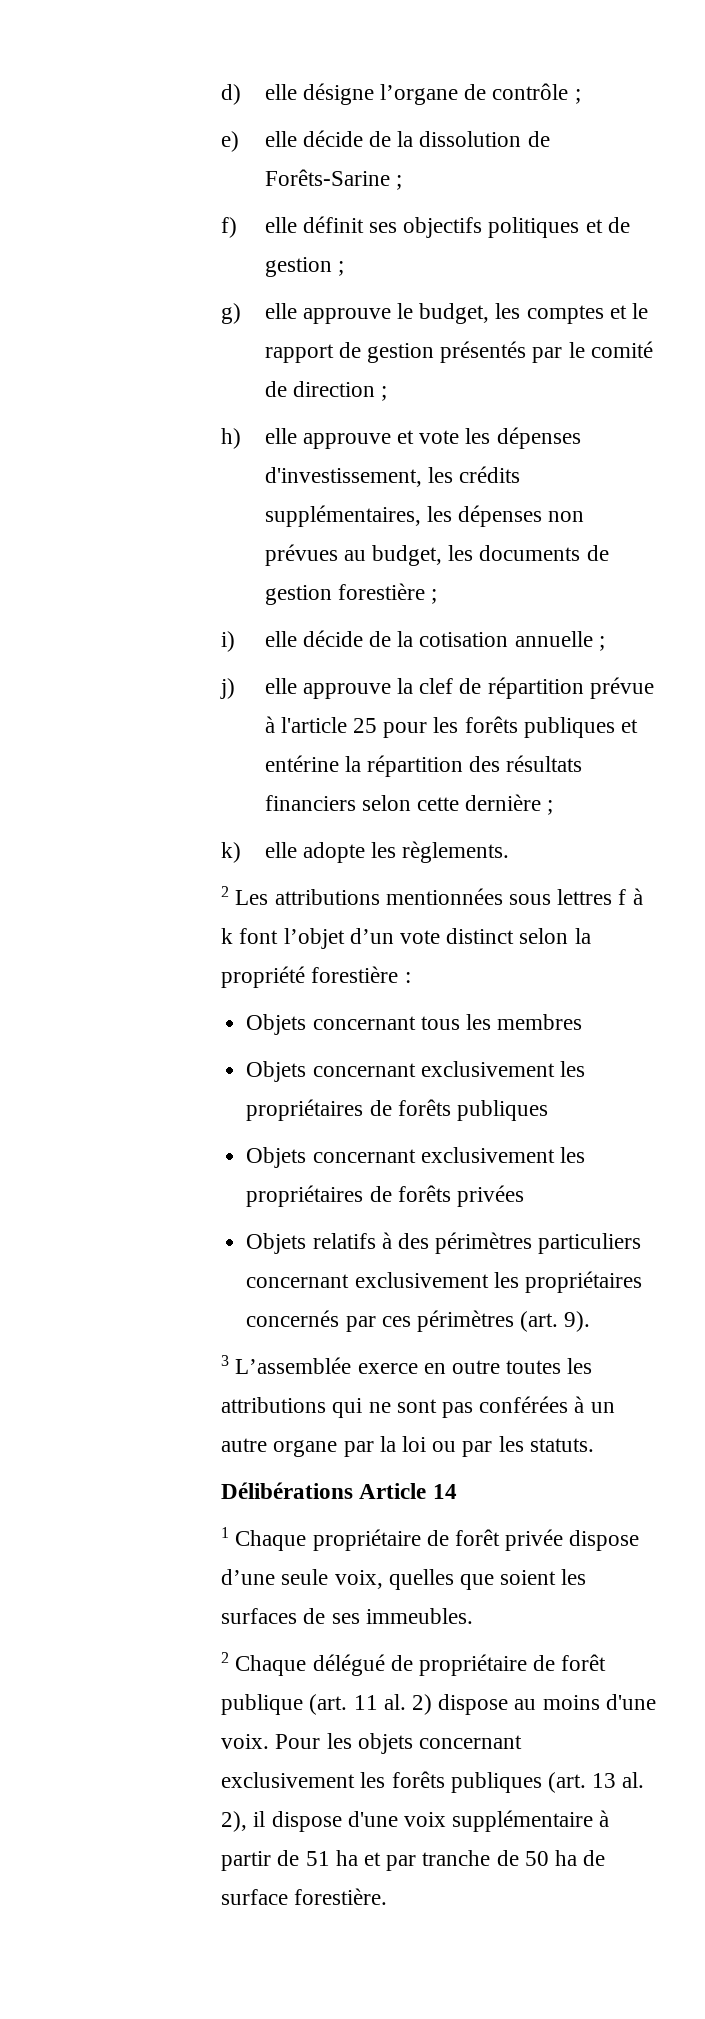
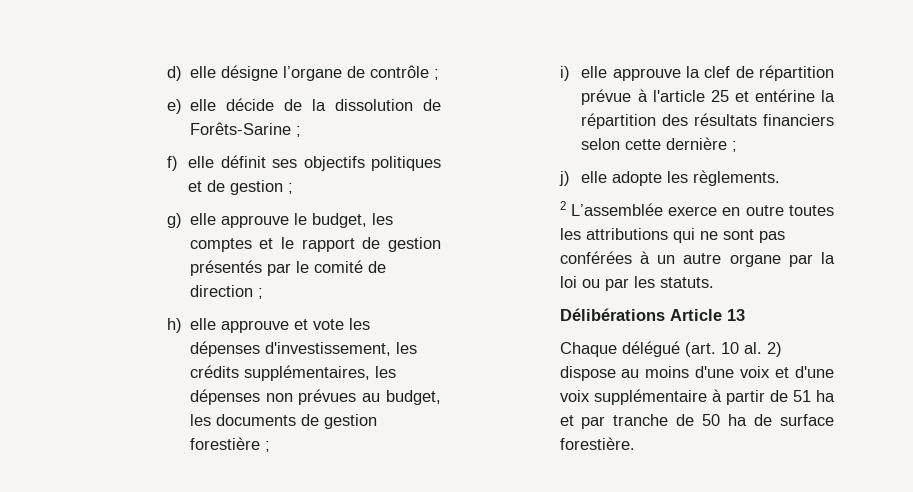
[302,630,605,651] [220,678,297,699] décide de la cotisation annuelle ; // j) elle -> (608, 72) none
[383,716,615,738] pour les forêts publiques -> (729, 96) none
[221,842,242,863] k) -> [558,171,570,186] j)
[235,888,643,905] [221,928,591,949] [221,966,411,988] [246,1014,583,1035] [246,1061,586,1082] [246,1099,549,1121] [246,1147,586,1168] [246,1185,525,1207] [246,1232,642,1254] [246,1271,643,1293] [246,1310,591,1332] [221,1355,230,1366] Les attributions mentionnées sous lettres f à k font l’objet d’un vote distinct selon la propriété forestière : // Objets concernant tous les membres // Objets concernant exclusivement les propriétaires de forêts publiques // Objets concernant exclusivement les propriétaires de forêts privées // Objets relatifs à des périmètres particuliers concernant exclusivement les propriétaires concernés par ces périmètres (art. 9). // 3 -> (566, 205) none
[432,1484,457,1499] [221,1527,640,1551] [221,1569,587,1590] [221,1608,473,1624] [221,1652,607,1676] [221,1694,378,1715] 14 // 1 Chaque propriétaire de forêt privée dispose d’une seule voix, quelles que soient les surfaces de ses immeubles. // 2 Chaque délégué de propriétaire de forêt publique (art. 11 -> [726,309,745,321] [559,341,739,357] 13 // Chaque délégué (art. 10
[221,1733,522,1754] [221,1771,645,1793] [221,1811,342,1832] voix. Pour les objets concernant exclusivement les forêts publiques (art. 13 al. 2), il dispose -> [740,366,790,378] voix et

